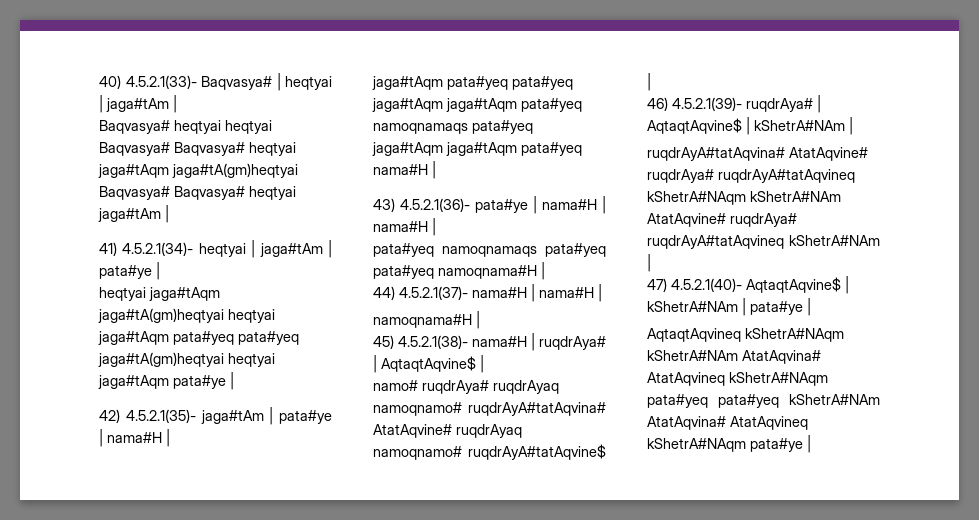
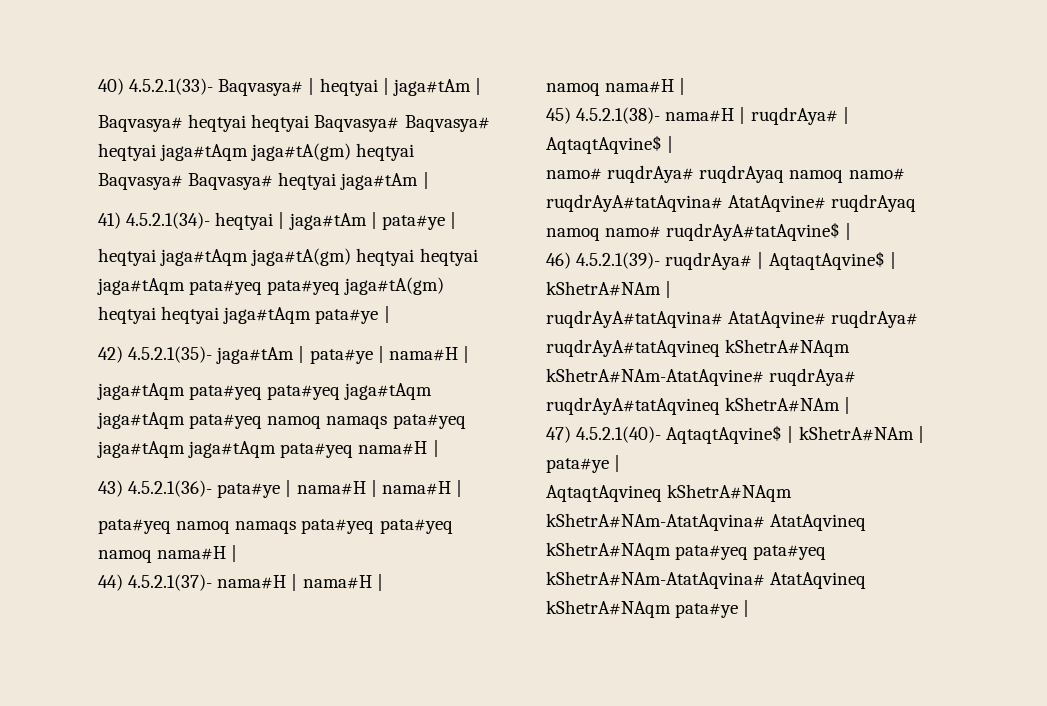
[172,163,298,178] jaga#tA(gm)heqtyai -> [251,143,415,161] jaga#tA(gm) heqtyai
[98,308,224,323] jaga#tA(gm)heqtyai -> [251,248,415,266] jaga#tA(gm) heqtyai
[98,352,224,367] jaga#tA(gm)heqtyai -> [344,277,445,295] [98,306,156,324] jaga#tA(gm) heqtyai
[373,123,468,134] namoqnamaqs -> [267,416,388,429] namoq namaqs
[442,243,606,257] [373,265,537,279] namoqnamaqs pata#yeq pata#yeq namoqnama#H -> [176,519,453,534] [98,546,227,563] namoq namaqs pata#yeq pata#yeq namoq nama#H
[373,314,472,328] namoqnama#H -> [546,79,675,96] namoq nama#H
[373,402,462,416] namoqnamo# -> [789,168,905,183] namoq namo#
[373,446,462,460] namoqnamo# -> [546,226,662,241] namoq namo#
[750,191,841,202] [647,213,726,227] kShetrA#NAm AtatAqvine# -> [546,368,764,386] kShetrA#NAm-AtatAqvine#
[647,350,821,364] kShetrA#NAm AtatAqvina# -> [546,513,765,531] kShetrA#NAm-AtatAqvina#
[789,394,880,405] [647,416,726,430] kShetrA#NAm AtatAqvina# -> [546,571,765,589] kShetrA#NAm-AtatAqvina#

